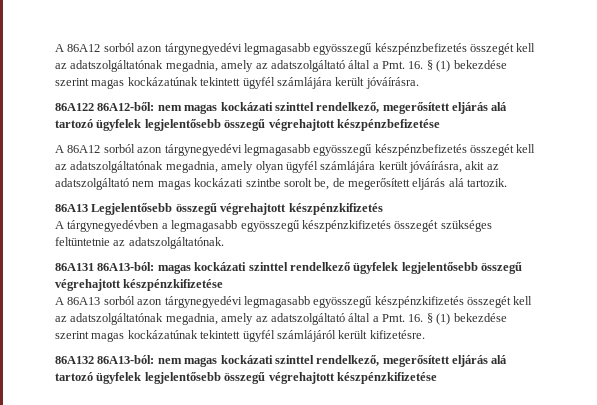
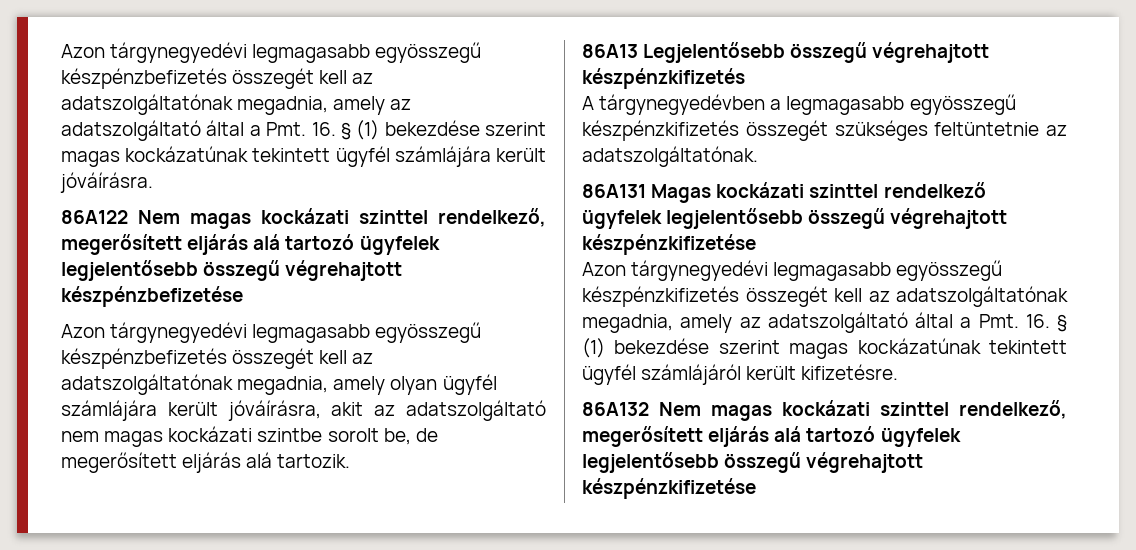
[55,43,163,52] A 86A12 sorból azon -> [61,44,105,58] Azon
[97,101,182,111] 86A12-ből: nem -> [138,210,180,224] Nem
[55,144,163,153] A 86A12 sorból azon -> [61,324,105,338] Azon
[97,262,191,274] 86A13-ból: magas -> [651,184,712,203] Magas
[55,296,163,305] A 86A13 sorból azon -> [582,262,626,276] Azon
[97,355,182,364] 86A13-ból: nem -> [659,402,701,416] Nem

